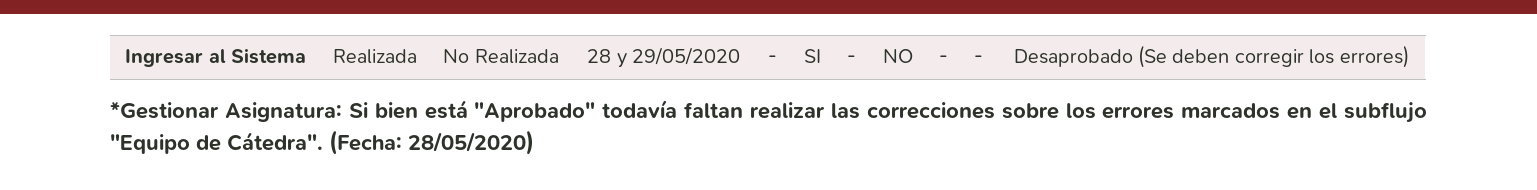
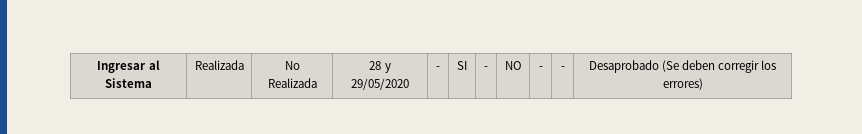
[110,100,1428,123] [110,130,534,155] // *Gestionar Asignatura: Si bien está "Aprobado" todavía faltan realizar las correcciones sobre los errores marcados en el subflujo "Equipo de Cátedra". (Fecha: 28/05/2020) -> (703, 84) none

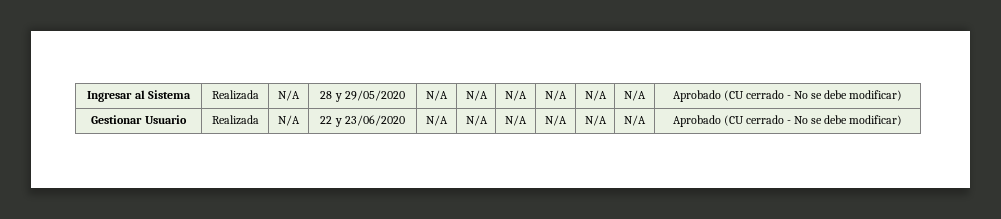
[284,61,300,70] [267,78,317,88] No Realizada -> [278,90,300,101] N/A
[436,66,440,70] [457,61,467,70] [484,66,488,70] [504,61,522,70] [538,66,543,70] [560,66,565,70] [588,60,777,73] [662,78,703,90] - | SI | - | NO | - | - | Desaprobado (Se deben corregir los errores) -> [426,90,448,101] [465,90,488,101] [505,90,527,101] [545,90,567,101] [584,90,607,101] [624,90,646,101] [672,90,903,102] [91,115,187,124] [211,115,259,125] [278,115,300,126] [320,115,405,127] [426,115,448,126] [465,115,488,126] [505,115,527,126] [545,115,567,126] [584,115,607,126] [624,115,646,126] [672,115,903,127] N/A | N/A | N/A | N/A | N/A | N/A | Aprobado (CU cerrado - No se debe modificar) // Gestionar Usuario | Realizada | N/A | 22 y 23/06/2020 | N/A | N/A | N/A | N/A | N/A | N/A | Aprobado (CU cerrado - No se debe modificar)

